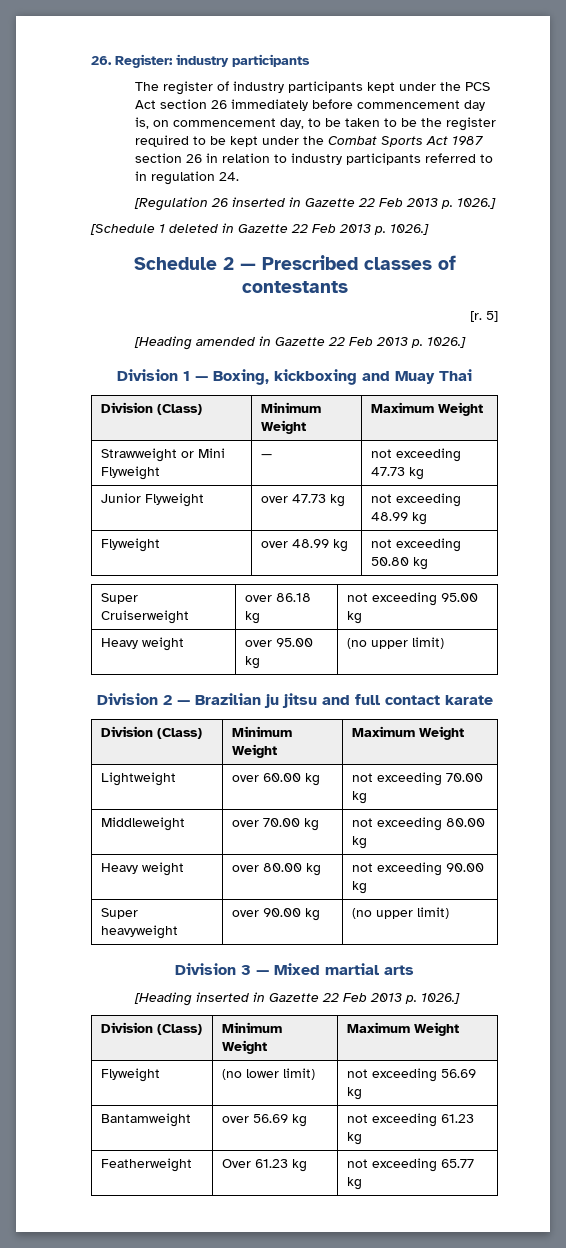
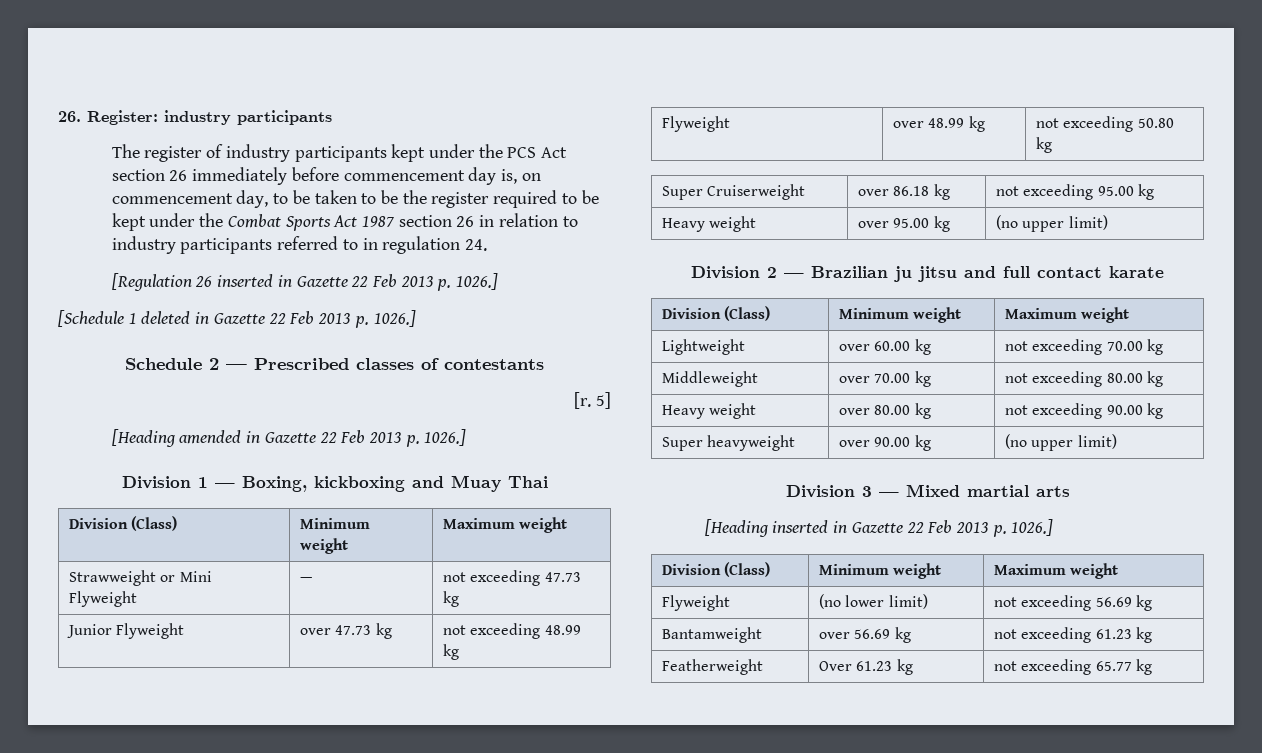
[261,420,307,434] [371,402,484,416] Weight | Maximum Weight -> [300,538,349,554] [443,517,568,533] weight | Maximum weight
[232,744,278,758] [352,726,465,740] Weight | Maximum Weight -> [913,307,962,323] [1005,307,1130,323] weight | Maximum weight
[222,1040,268,1054] [347,1022,460,1036] Weight | Maximum Weight -> [893,563,942,579] [994,563,1119,579] weight | Maximum weight

